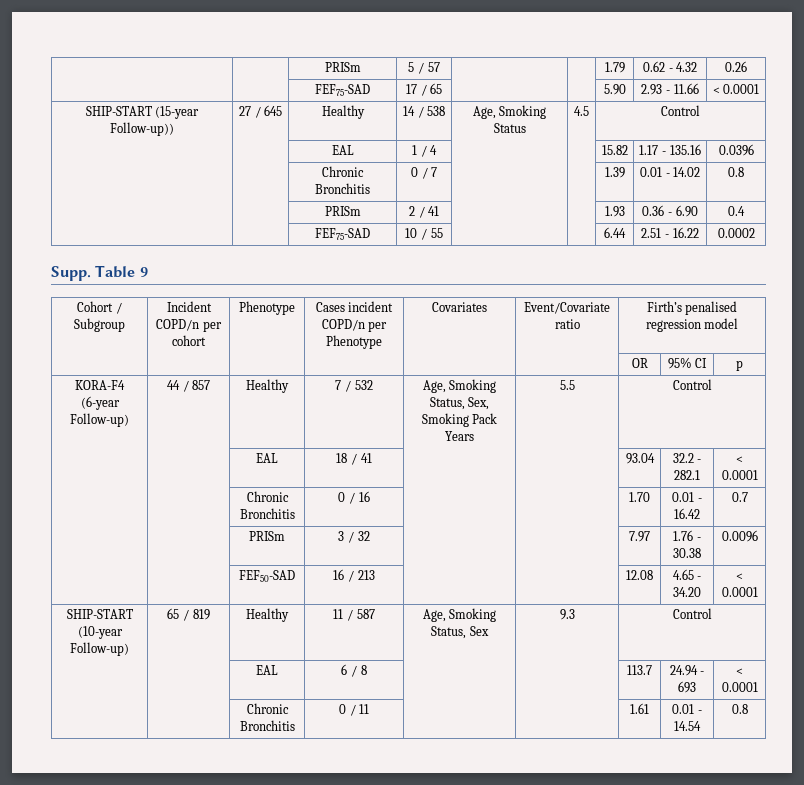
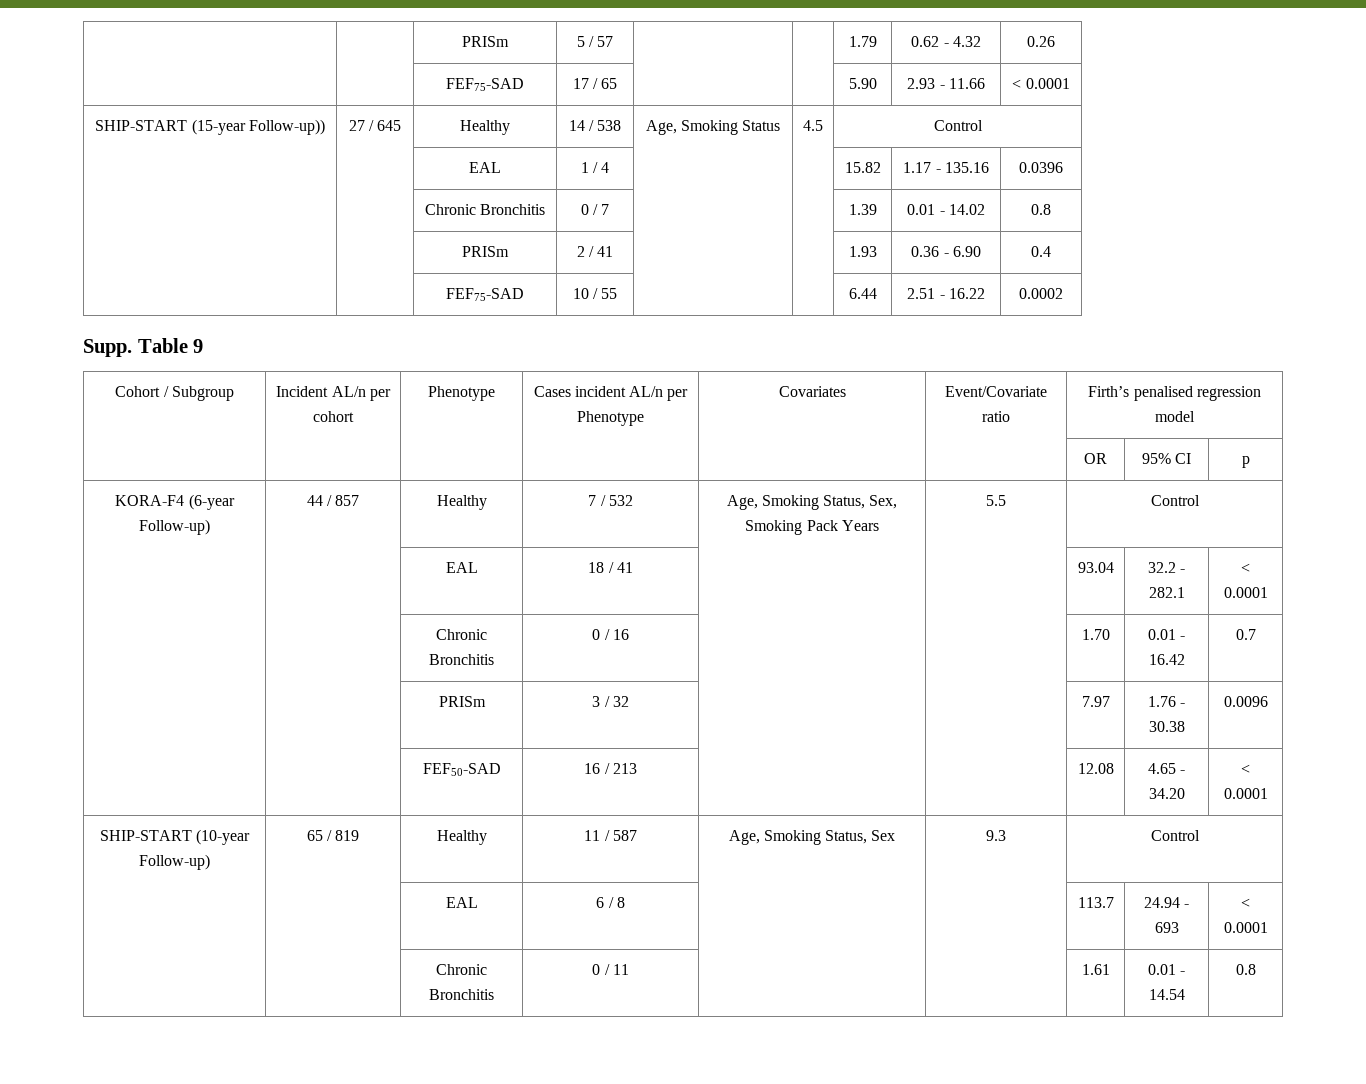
[156,319,200,331] COPD/n -> [331,386,366,397] AL/n
[321,319,365,331] COPD/n -> [629,386,664,397] AL/n

